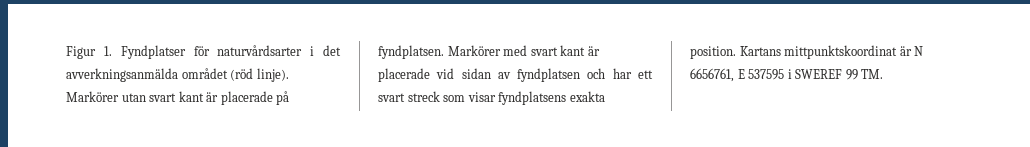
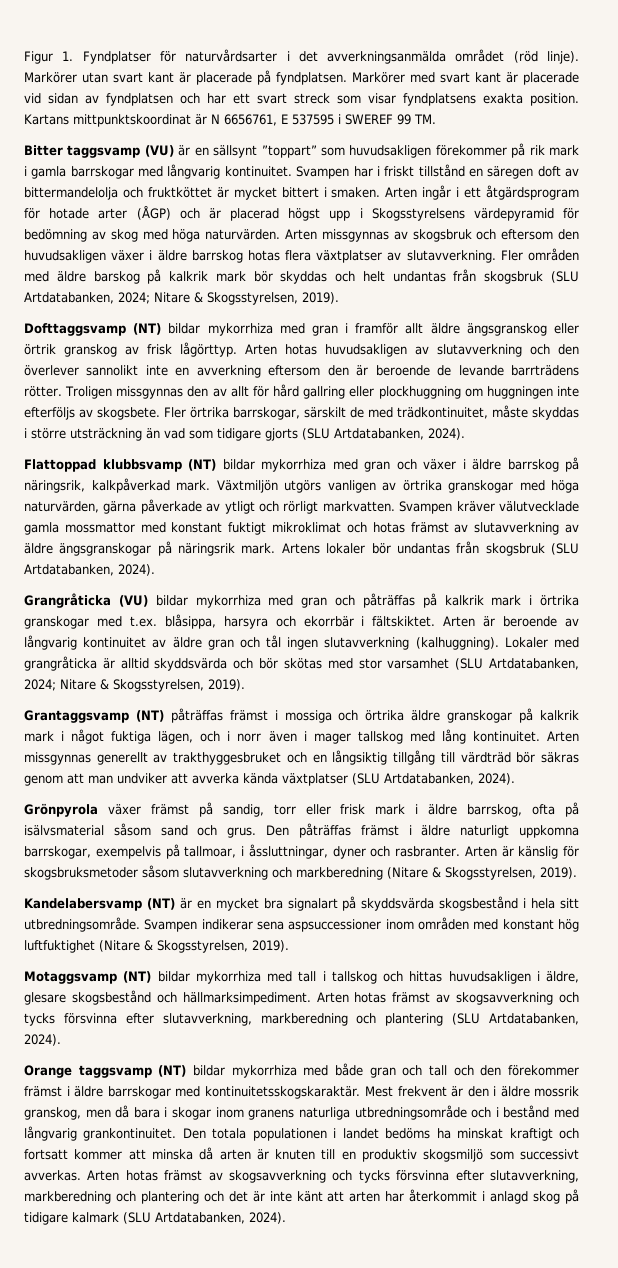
(884, 74) none -> [24,143,579,158] [24,164,579,179] [24,185,580,200] [24,205,579,221] [24,229,579,242] [24,248,579,263] [24,269,579,284] [24,292,339,305] [24,323,579,336] [24,342,579,357] [24,365,579,378] [24,384,579,399] [24,405,579,420] [24,428,465,441] [24,457,579,472] [24,478,579,493] [24,499,579,514] [24,522,579,535] [24,541,580,556] [24,564,155,576] [24,593,579,608] [24,614,580,629] [24,635,579,650] [24,656,579,671] [24,679,245,692] [24,708,580,723] [24,729,579,744] [24,750,580,765] [24,773,515,786] [24,802,579,817] [24,823,579,838] [24,844,579,859] [24,865,577,880] [24,896,580,911] [24,917,579,932] [24,940,289,953] [24,971,579,984] [24,990,580,1005] [24,1013,579,1026] [24,1034,61,1046] [24,1063,580,1078] [24,1086,579,1099] [24,1105,580,1120] [24,1126,579,1141] [24,1147,580,1162] [24,1170,579,1183] [24,1189,579,1204] [24,1212,286,1225] // Bitter taggsvamp (VU) är en sällsynt ”toppart” som huvudsakligen förekommer på rik mark i gamla barrskogar med långvarig kontinuitet. Svampen har i friskt tillstånd en säregen doft av bittermandelolja och fruktköttet är mycket bittert i smaken. Arten ingår i ett åtgärdsprogram för hotade arter (ÅGP) och är placerad högst upp i Skogsstyrelsens värdepyramid för bedömning av skog med höga naturvärden. Arten missgynnas av skogsbruk och eftersom den huvudsakligen växer i äldre barrskog hotas flera växtplatser av slutavverkning. Fler områden med äldre barskog på kalkrik mark bör skyddas och helt undantas från skogsbruk (SLU Artdatabanken, 2024; Nitare & Skogsstyrelsen, 2019). // Dofttaggsvamp (NT) bildar mykorrhiza med gran i framför allt äldre ängsgranskog eller örtrik granskog av frisk lågörttyp. Arten hotas huvudsakligen av slutavverkning och den överlever sannolikt inte en avverkning eftersom den är beroende de levande barrträdens rötter. Troligen missgynnas den av allt för hård gallring eller plockhuggning om huggningen inte efterföljs av skogsbete. Fler örtrika barrskogar, särskilt de med trädkontinuitet, måste skyddas i större utsträckning än vad som tidigare gjorts (SLU Artdatabanken, 2024). // Flattoppad klubbsvamp (NT) bildar mykorrhiza med gran och växer i äldre barrskog på näringsrik, kalkpåverkad mark. Växtmiljön utgörs vanligen av örtrika granskogar med höga naturvärden, gärna påverkade av ytligt och rörligt markvatten. Svampen kräver välutvecklade gamla mossmattor med konstant fuktigt mikroklimat och hotas främst av slutavverkning av äldre ängsgranskogar på näringsrik mark. Artens lokaler bör undantas från skogsbruk (SLU Artdatabanken, 2024). // Grangråticka (VU) bildar mykorrhiza med gran och påträffas på kalkrik mark i örtrika granskogar med t.ex. blåsippa, harsyra och ekorrbär i fältskiktet. Arten är beroende av långvarig kontinuitet av äldre gran och tål ingen slutavverkning (kalhuggning). Lokaler med grangråticka är alltid skyddsvärda och bör skötas med stor varsamhet (SLU Artdatabanken, 2024; Nitare & Skogsstyrelsen, 2019). // Grantaggsvamp (NT) påträffas främst i mossiga och örtrika äldre granskogar på kalkrik mark i något fuktiga lägen, och i norr även i mager tallskog med lång kontinuitet. Arten missgynnas generellt av trakthyggesbruket och en långsiktig tillgång till värdträd bör säkras genom att man undviker att avverka kända växtplatser (SLU Artdatabanken, 2024). // Grönpyrola växer främst på sandig, torr eller frisk mark i äldre barrskog, ofta på isälvsmaterial såsom sand och grus. Den påträffas främst i äldre naturligt uppkomna barrskogar, exempelvis på tallmoar, i åssluttningar, dyner och rasbranter. Arten är känslig för skogsbruksmetoder såsom slutavverkning och markberedning (Nitare & Skogsstyrelsen, 2019). // Kandelabersvamp (NT) är en mycket bra signalart på skyddsvärda skogsbestånd i hela sitt utbredningsområde. Svampen indikerar sena aspsuccessioner inom områden med konstant hög luftfuktighet (Nitare & Skogsstyrelsen, 2019). // Motaggsvamp (NT) bildar mykorrhiza med tall i tallskog och hittas huvudsakligen i äldre, glesare skogsbestånd och hällmarksimpediment. Arten hotas främst av skogsavverkning och tycks försvinna efter slutavverkning, markberedning och plantering (SLU Artdatabanken, 2024). // Orange taggsvamp (NT) bildar mykorrhiza med både gran och tall och den förekommer främst i äldre barrskogar med kontinuitetsskogskaraktär. Mest frekvent är den i äldre mossrik granskog, men då bara i skogar inom granens naturliga utbredningsområde och i bestånd med långvarig grankontinuitet. Den totala populationen i landet bedöms ha minskat kraftigt och fortsatt kommer att minska då arten är knuten till en produktiv skogsmiljö som successivt avverkas. Arten hotas främst av skogsavverkning och tycks försvinna efter slutavverkning, markberedning och plantering och det är inte känt att arten har återkommit i anlagd skog på tidigare kalmark (SLU Artdatabanken, 2024).

